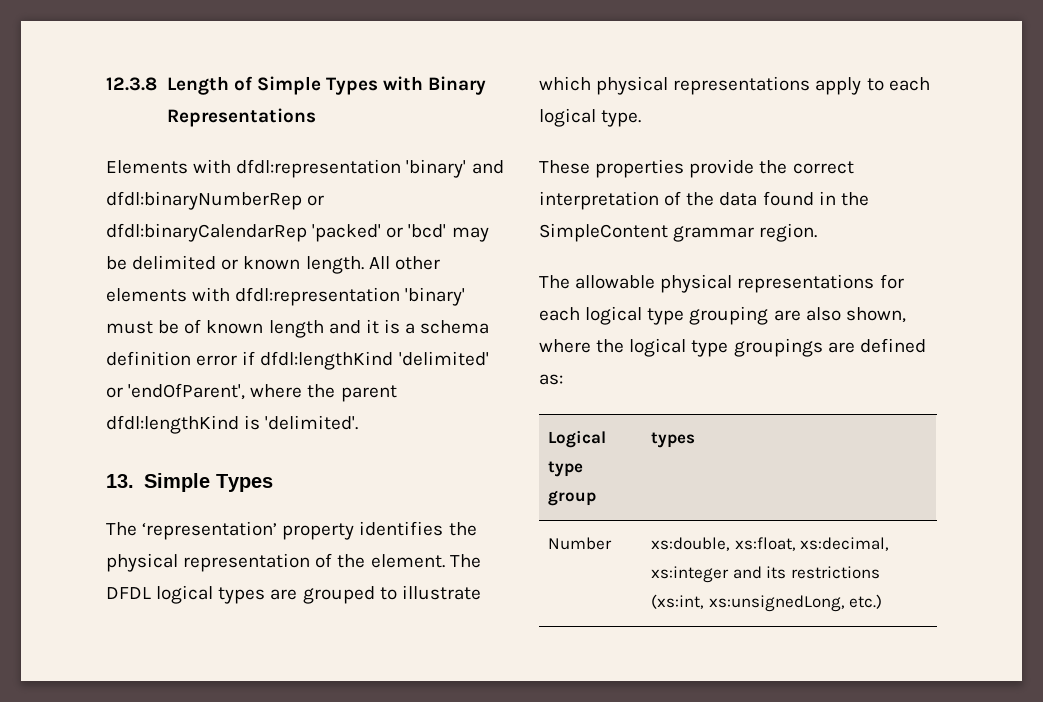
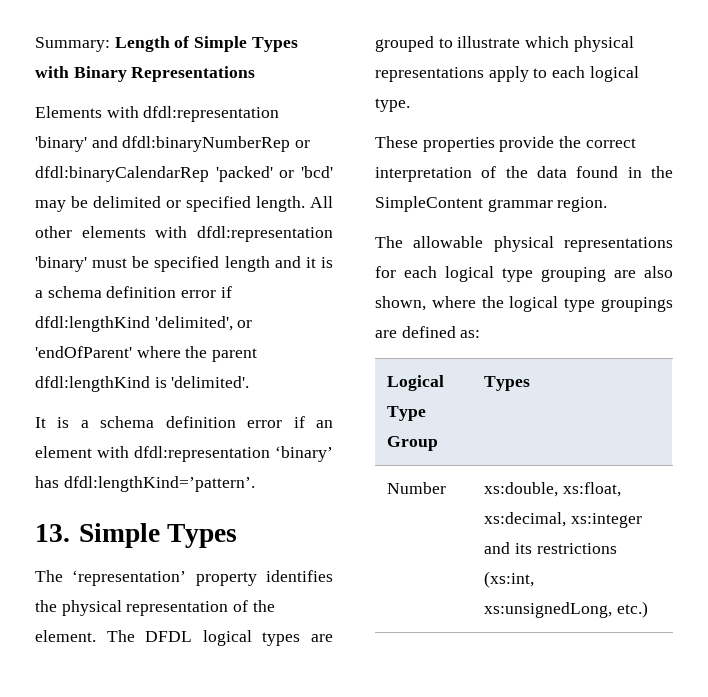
[106,77,157,91] 12.3.8 -> [35,37,110,52] Summary:
[243,256,301,270] known -> [186,196,251,212] specified
[184,319,264,334] of known -> [154,256,220,272] specified
[398,351,489,366] [106,383,246,400] 'delimited' or 'endOfParent', -> [154,316,253,331] [35,346,132,358] 'delimited', or 'endOfParent'
(359, 422) none -> [35,416,334,428] [35,446,333,462] [35,476,255,492] // It is a schema definition error if an element with dfdl:representation ‘binary’ has dfdl:lengthKind=’pattern’.
[548,461,584,477] [548,490,597,506] [651,432,696,448] type group | types -> [387,406,427,421] [387,436,439,451] [484,376,531,391] Type Group | Types

